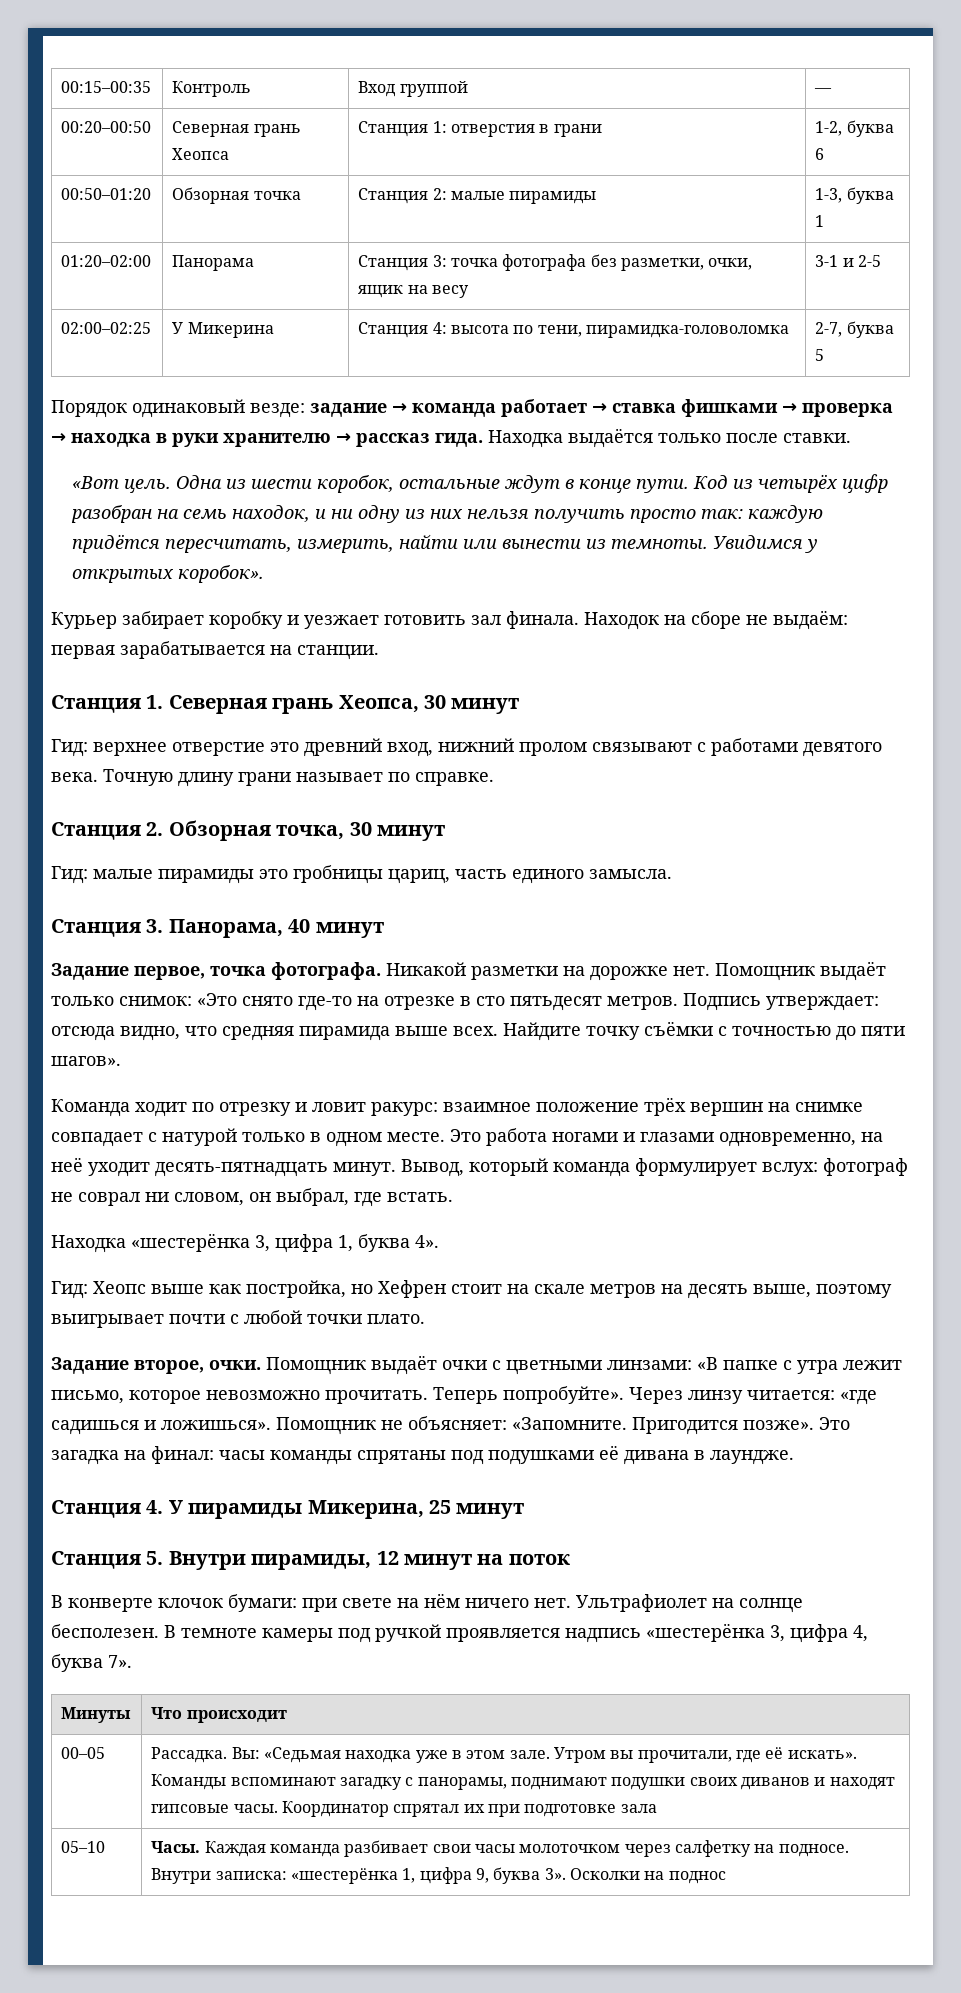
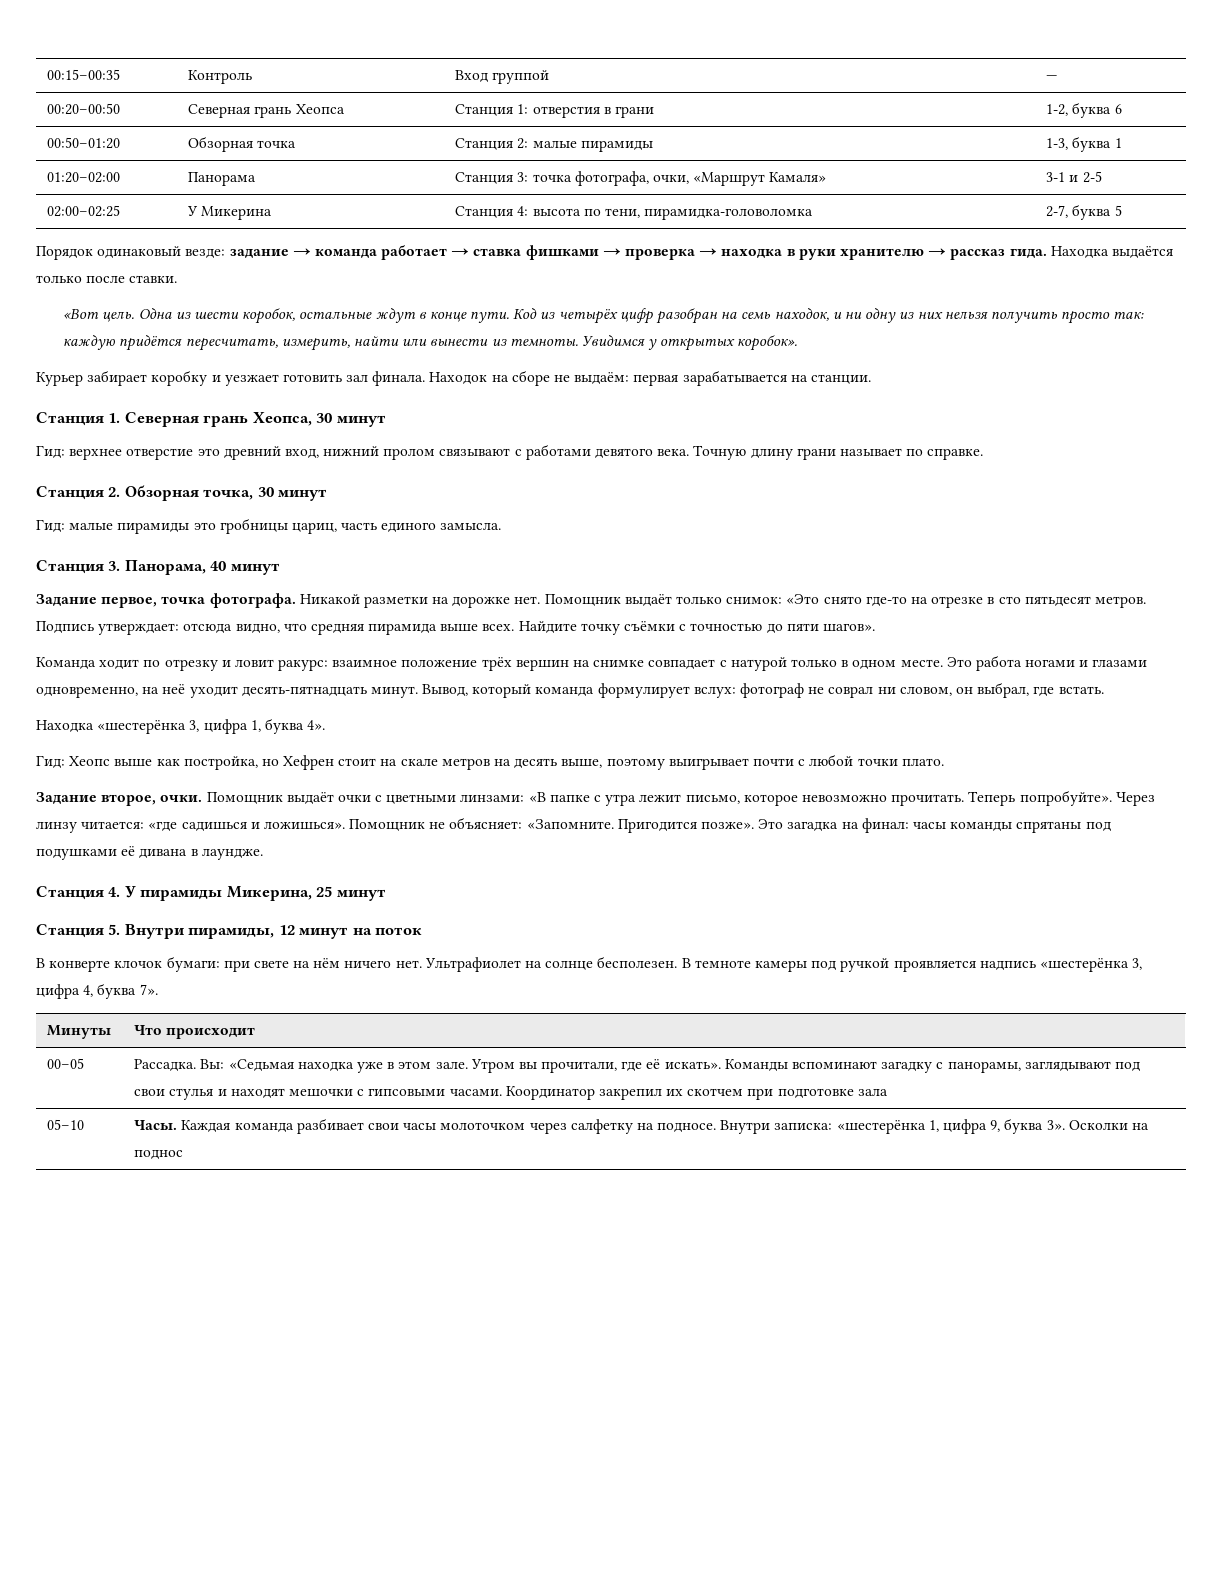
[502,254,753,271] [358,285,470,298] фотографа без разметки, очки, ящик на весу -> [574,171,827,186] фотографа, очки, «Маршрут Камаля»
[510,1777,895,1790] [151,1801,485,1817] поднимают подушки своих диванов и находят гипсовые часы. Координатор спрятал их -> [1024,1061,1140,1072] [134,1086,744,1100] заглядывают под свои стулья и находят мешочки с гипсовыми часами. Координатор закрепил их скотчем

